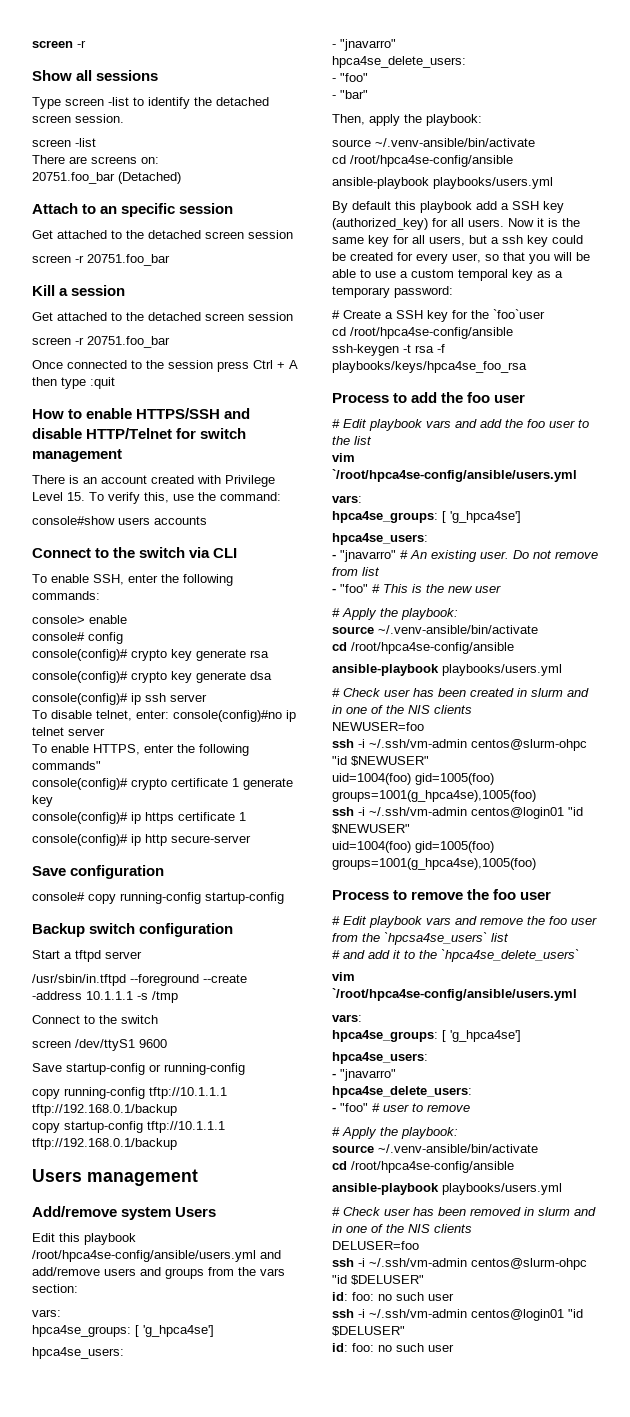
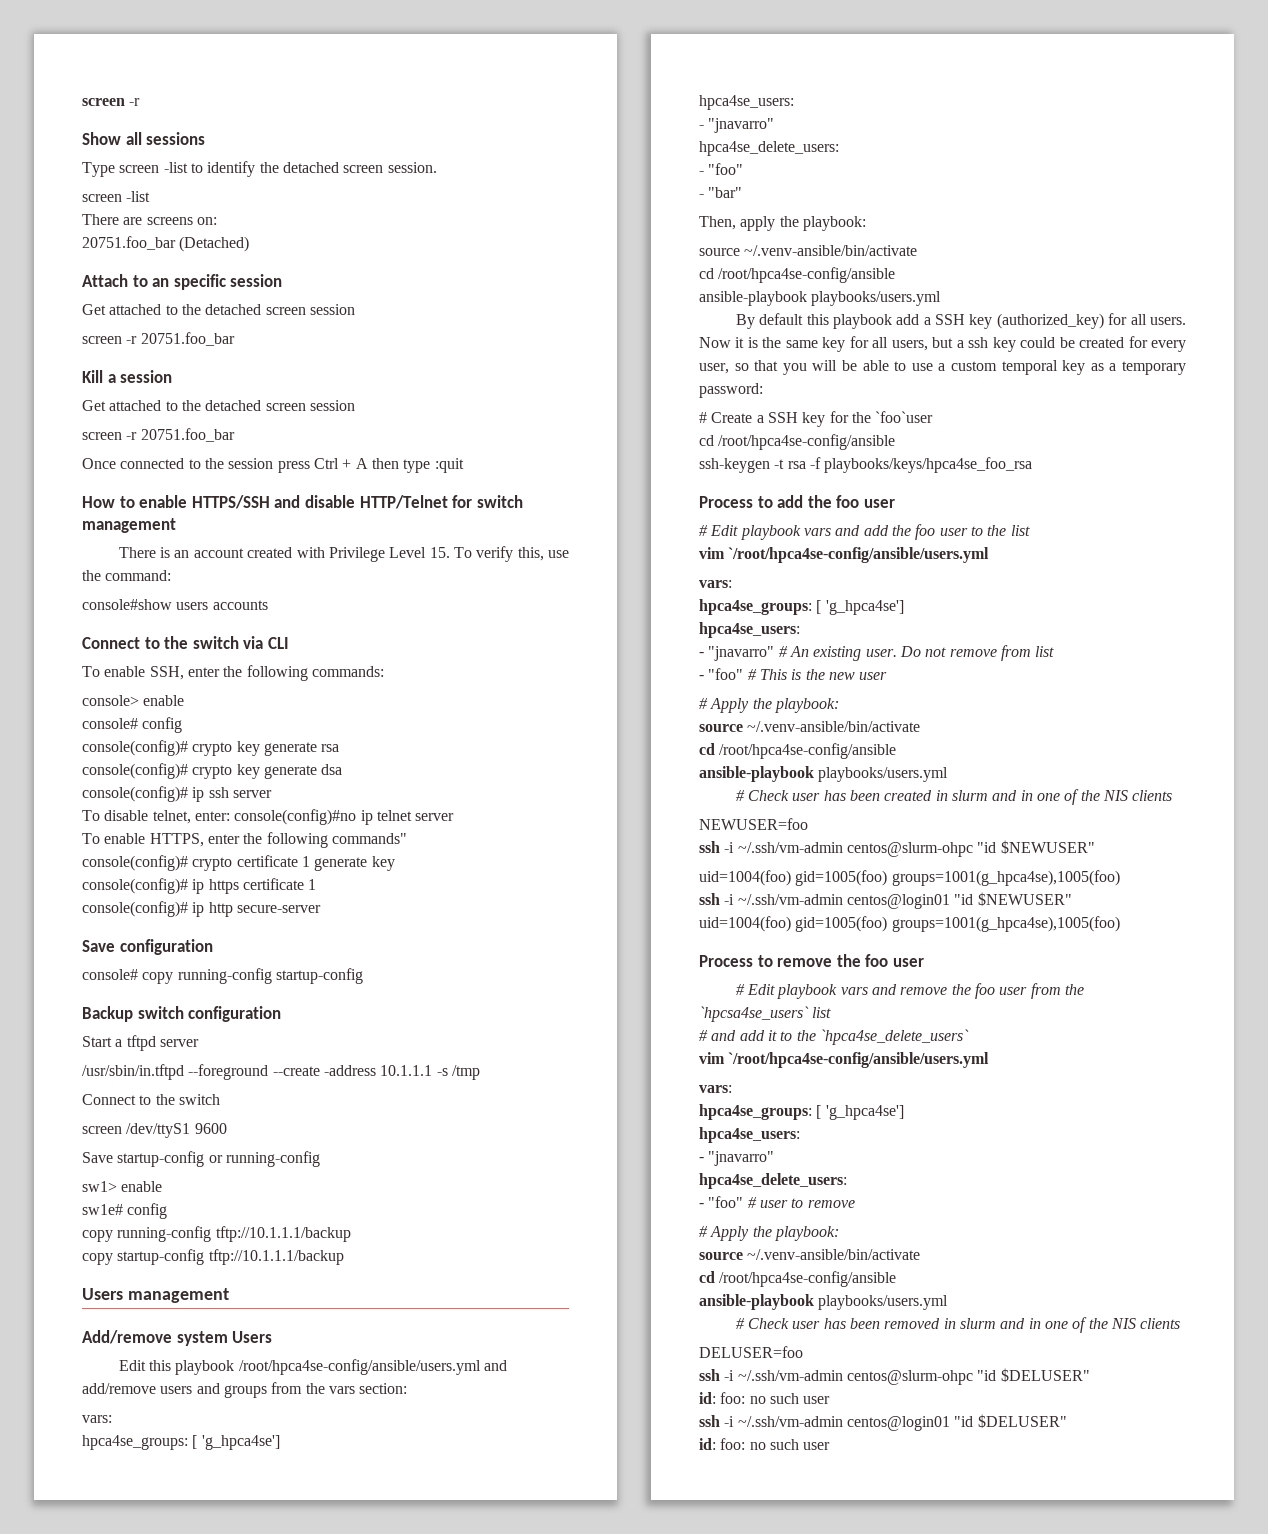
[32,1087,227,1099] [32,1104,177,1116] // copy running-config tftp://10.1.1.1 tftp://192.168.0.1/backup -> [82,1181,163,1192] [82,1203,168,1219] [82,1226,351,1242] // sw1> enable // sw1e# config // copy running-config tftp://10.1.1.1/backup
[147,1121,225,1133] [32,1138,177,1150] tftp://10.1.1.1 tftp://192.168.0.1/backup -> [208,1249,344,1265] tftp://10.1.1.1/backup

